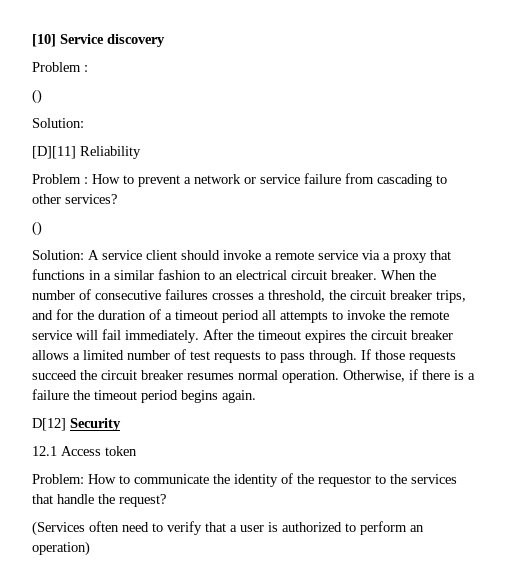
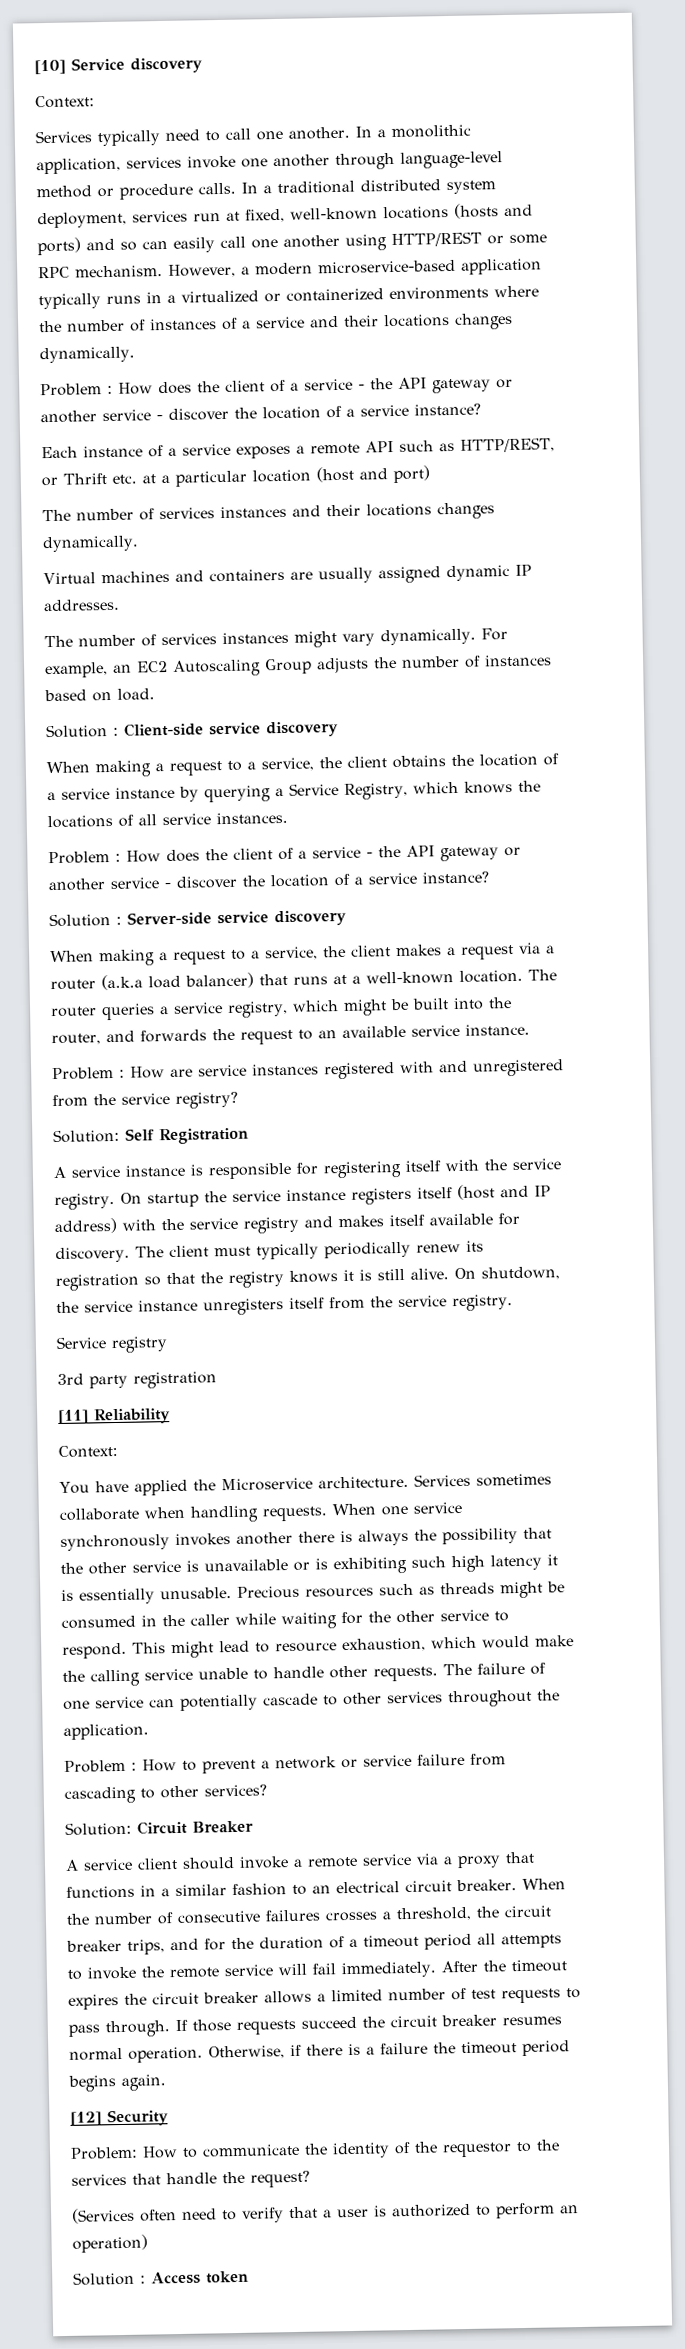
[32,62,88,72] [32,89,42,104] [32,118,84,128] [32,146,141,159] Problem : // () // Solution: // [D][11] Reliability -> [35,95,95,109] [35,124,471,147] [36,151,503,175] [36,179,496,200] [37,203,533,229] [37,231,547,256] [38,258,542,279] [38,285,539,310] [39,312,513,333] [39,346,135,364] [40,377,513,397] [40,403,481,424] [41,437,555,459] [41,465,430,487] [42,502,495,522] [42,535,139,553] [43,564,532,585] [43,598,120,612] [44,628,508,648] [45,654,552,679] [44,688,155,702] [46,721,339,739] [46,753,559,778] [47,780,541,803] [47,811,288,829] [48,845,521,865] [48,871,489,892] [49,909,347,928] [50,942,555,967] [50,969,557,991] [51,997,512,1021] [51,1023,530,1046] [52,1059,564,1081] [52,1091,238,1109] [53,1127,249,1145] [53,1158,561,1180] [54,1184,551,1211] [54,1212,520,1235] [55,1240,484,1264] [55,1266,560,1292] [56,1294,513,1316] [56,1336,168,1354] [57,1371,217,1389] [58,1408,171,1425] [58,1444,118,1458] [59,1473,552,1496] [59,1501,462,1523] [60,1527,552,1551] [60,1554,558,1575] [61,1581,565,1605] [61,1609,509,1630] [62,1635,574,1659] [62,1662,546,1687] [63,1689,560,1711] [63,1723,149,1740] Context: // Services typically need to call one another. In a monolithic application, services invoke one another through language-level method or procedure calls. In a traditional distributed system deployment, services run at fixed, well-known locations (hosts and ports) and so can easily call one another using HTTP/REST or some RPC mechanism. However, a modern microservice-based application typically runs in a virtualized or containerized environments where the number of instances of a service and their locations changes dynamically. // Problem : How does the client of a service - the API gateway or another service - discover the location of a service instance? // Each instance of a service exposes a remote API such as HTTP/REST, or Thrift etc. at a particular location (host and port) // The number of services instances and their locations changes dynamically. // Virtual machines and containers are usually assigned dynamic IP addresses. // The number of services instances might vary dynamically. For example, an EC2 Autoscaling Group adjusts the number of instances based on load. // Solution : Client-side service discovery // When making a request to a service, the client obtains the location of a service instance by querying a Service Registry, which knows the locations of all service instances. // Problem : How does the client of a service - the API gateway or another service - discover the location of a service instance? // Solution : Server-side service discovery // When making a request to a service, the client makes a request via a router (a.k.a load balancer) that runs at a well-known location. The router queries a service registry, which might be built into the router, and forwards the request to an available service instance. // Problem : How are service instances registered with and unregistered from the service registry? // Solution: Self Registration // A service instance is responsible for registering itself with the service registry. On startup the service instance registers itself (host and IP address) with the service registry and makes itself available for discovery. The client must typically periodically renew its registration so that the registry knows it is still alive. On shutdown, the service instance unregisters itself from the service registry. // Service registry // 3rd party registration // [11] Reliability // Context: // You have applied the Microservice architecture. Services sometimes collaborate when handling requests. When one service synchronously invokes another there is always the possibility that the other service is unavailable or is exhibiting such high latency it is essentially unusable. Precious resources such as threads might be consumed in the caller while waiting for the other service to respond. This might lead to resource exhaustion, which would make the calling service unable to handle other requests. The failure of one service can potentially cascade to other services throughout the application.
[32,221,42,236] [32,250,84,260] () // Solution: -> [65,1820,254,1836] Solution: Circuit Breaker //
[32,418,66,431] D[12] -> [70,2111,102,2126] [12]
[32,446,137,456] // 12.1 Access token -> (169, 2118) none
(90, 548) none -> [73,2270,249,2286] // Solution : Access token

